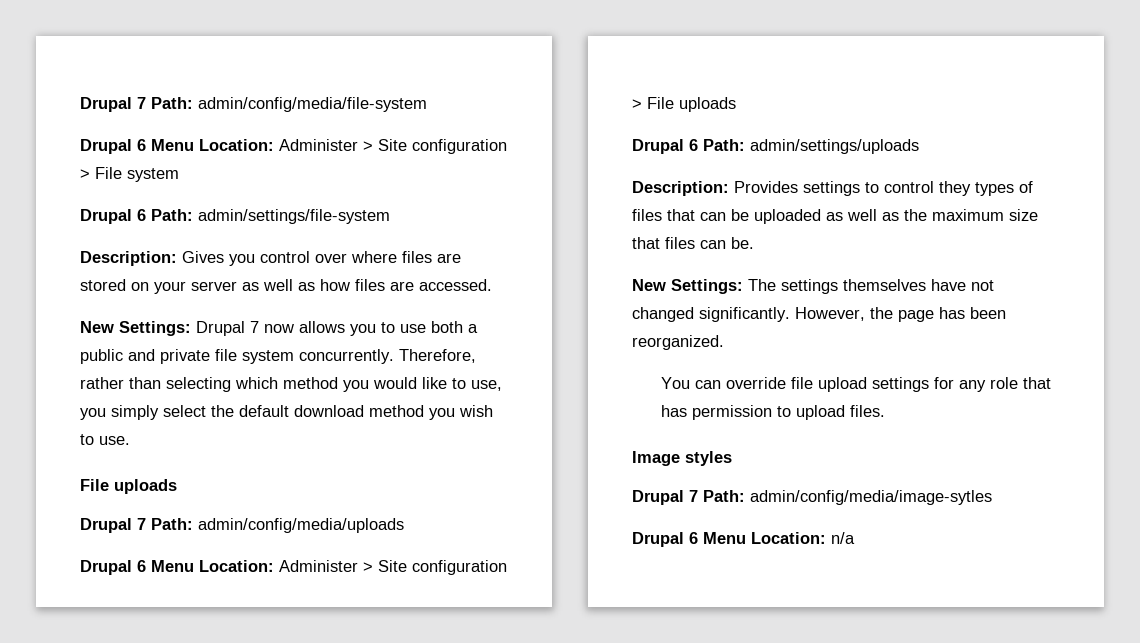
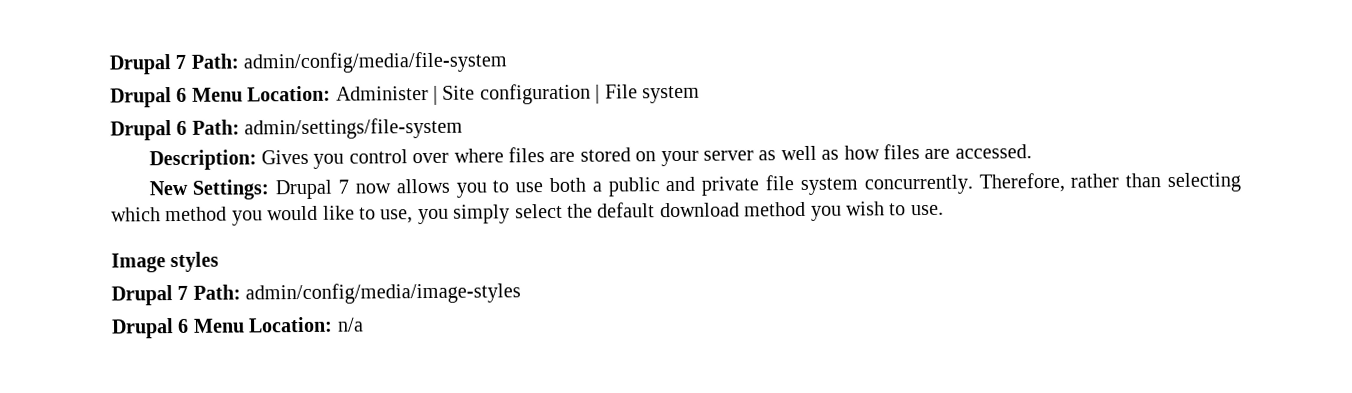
[363,139,507,154] [80,169,90,179] > Site configuration > -> [433,83,601,105] | Site configuration |
[80,479,177,494] [80,518,404,533] [80,560,507,575] [632,97,736,112] [632,139,919,154] [632,181,1033,196] [632,209,1038,224] [632,237,754,249] [632,279,994,294] [632,307,1006,322] [632,335,724,350] [660,377,1051,392] [660,405,885,420] // File uploads // Drupal 7 Path: admin/config/media/uploads // Drupal 6 Menu Location: Administer > Site configuration > File uploads // Drupal 6 Path: admin/settings/uploads // Description: Provides settings to control they types of files that can be uploaded as well as the maximum size that files can be. // New Settings: The settings themselves have not changed significantly. However, the page has been reorganized. // You can override file upload settings for any role that has permission to upload files. -> (944, 210) none
[750,490,992,505] admin/config/media/image-sytles -> [245,282,522,305] admin/config/media/image-styles

